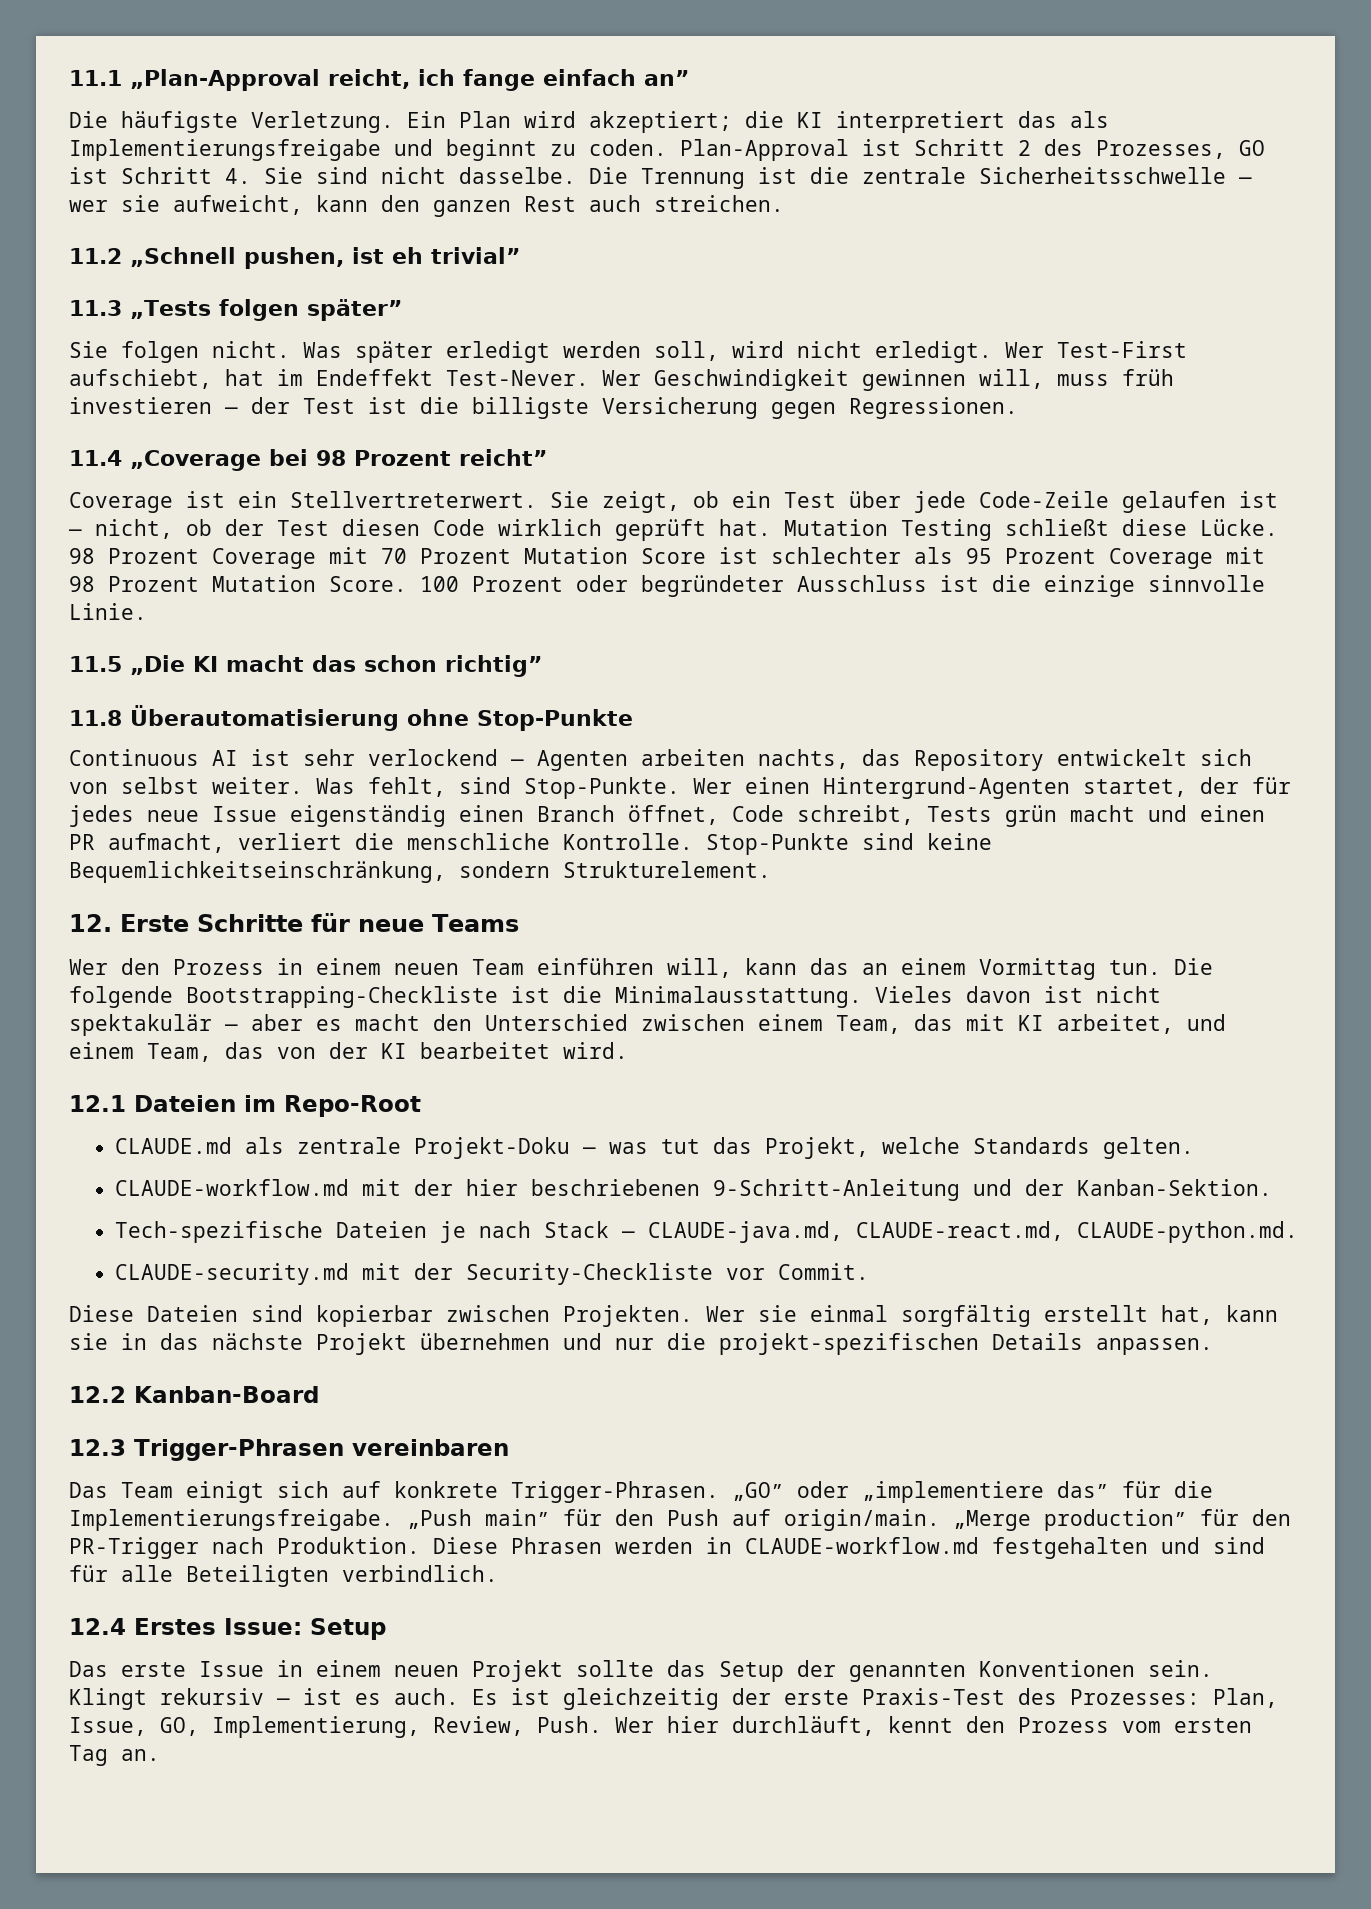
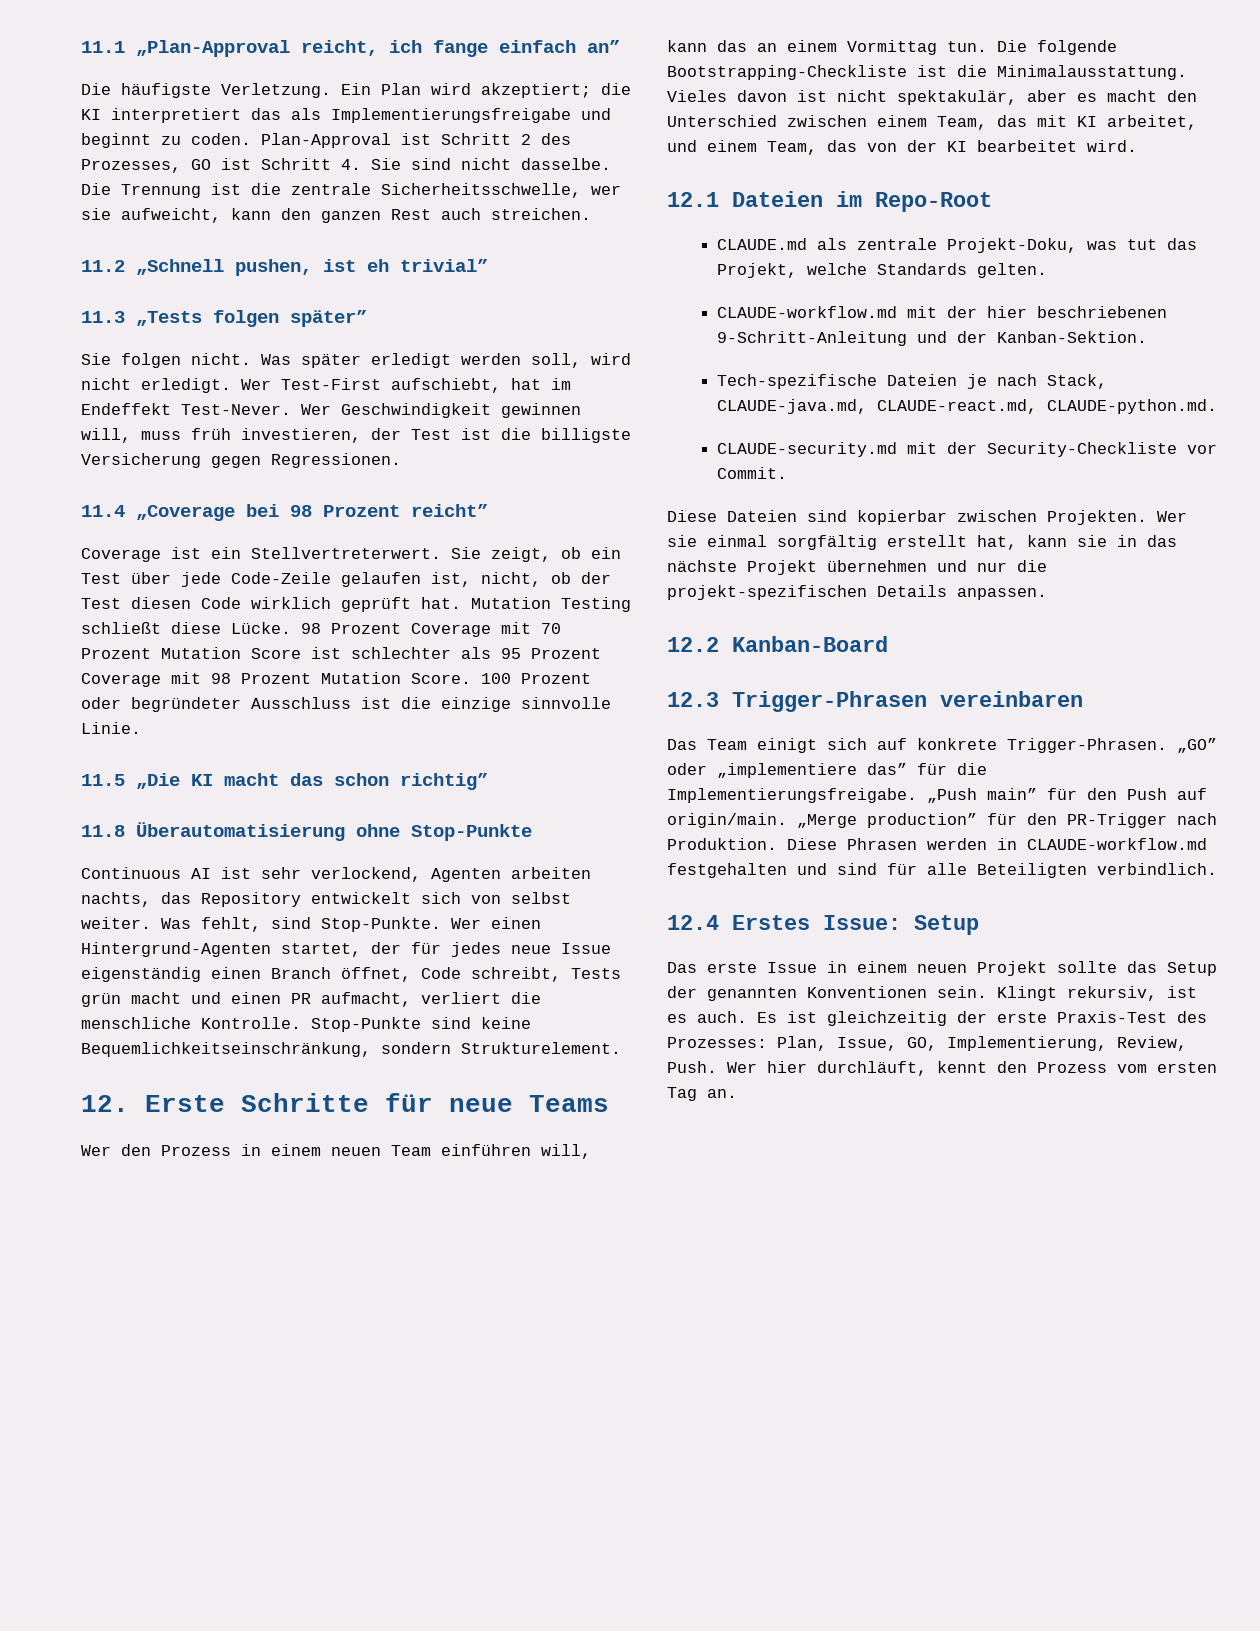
[979,167,1252,184] Sicherheitsschwelle — -> [381,183,581,198] Sicherheitsschwelle,
[69,397,238,414] investieren — -> [241,428,361,443] investieren,
[1239,491,1278,508] [69,529,82,536] ist — -> [431,572,471,587] ist,
[368,749,524,766] verlockend — -> [311,867,421,882] verlockend,
[69,1014,238,1036] spektakulär — -> [897,90,1017,105] spektakulär,
[414,1137,597,1159] Projekt-Doku — -> [946,238,1077,253] Projekt-Doku,
[544,1221,636,1238] Stack — -> [1046,374,1107,389] Stack,
[160,1688,290,1705] rekursiv — -> [1067,986,1157,1001] rekursiv,

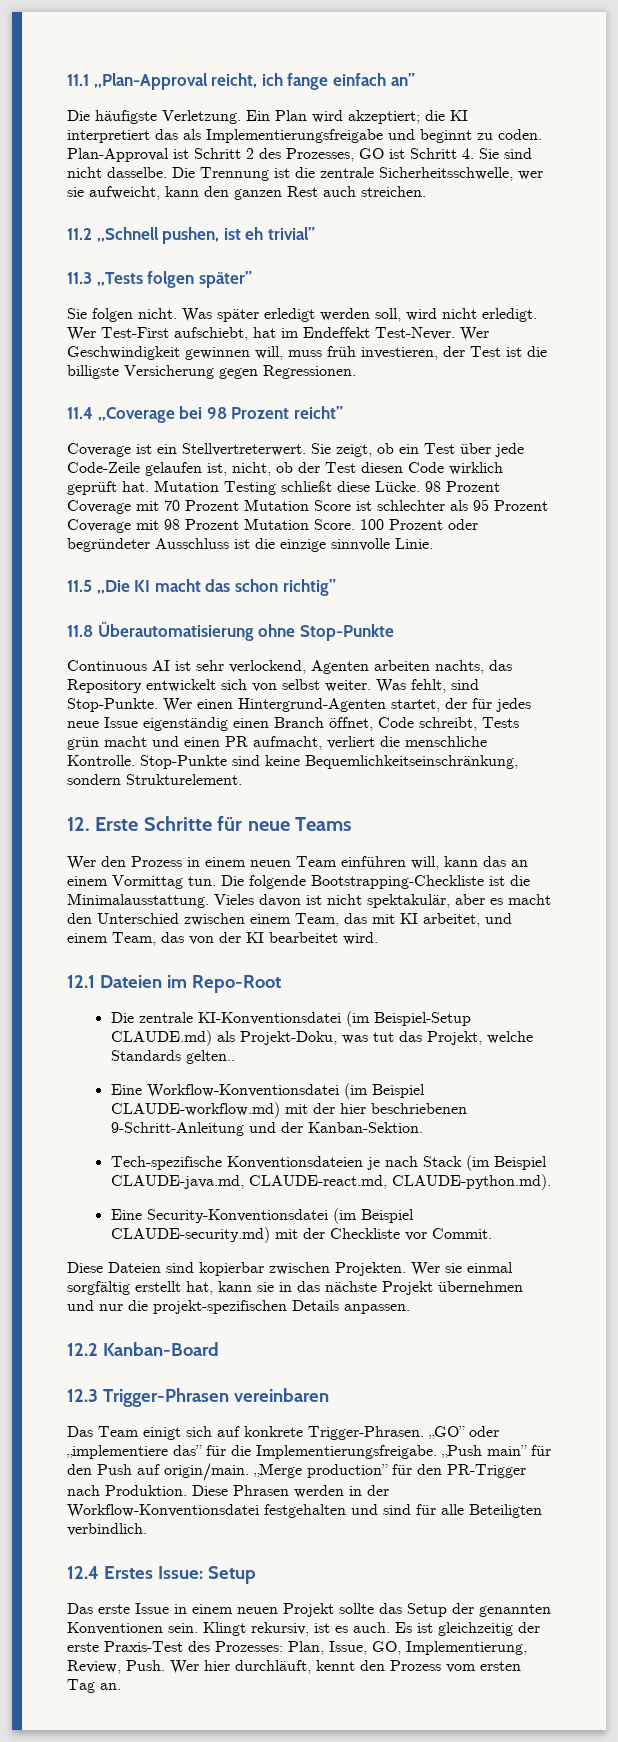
[716,238,937,250] CLAUDE.md als zentrale -> [110,1011,471,1027] [110,1030,235,1046] Die zentrale KI-Konventionsdatei (im Beispiel-Setup CLAUDE.md) als
[976,263,1047,278] [716,306,897,318] gelten. // CLAUDE-workflow.md -> [185,1050,235,1064] [110,1083,425,1099] [110,1102,280,1118] gelten.. // Eine Workflow-Konventionsdatei (im Beispiel CLAUDE-workflow.md)
[886,374,957,386] Dateien -> [226,1156,363,1169] Konventionsdateien
[1046,374,1107,389] [716,399,1217,414] [716,442,1177,457] Stack, CLAUDE-java.md, CLAUDE-react.md, CLAUDE-python.md. // CLAUDE-security.md mit der Security-Checkliste -> [422,1155,547,1171] [110,1174,551,1190] [110,1208,414,1224] [110,1227,400,1243] Stack (im Beispiel CLAUDE-java.md, CLAUDE-react.md, CLAUDE-python.md). // Eine Security-Konventionsdatei (im Beispiel CLAUDE-security.md) mit der Checkliste
[1027,838,1207,850] CLAUDE-workflow.md -> [367,1485,389,1496] [67,1504,259,1518] der Workflow-Konventionsdatei

